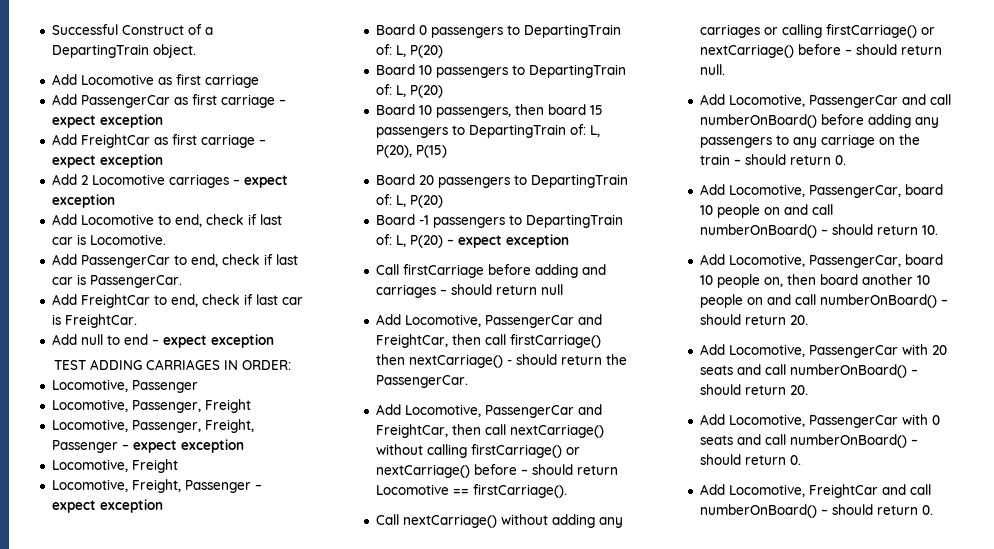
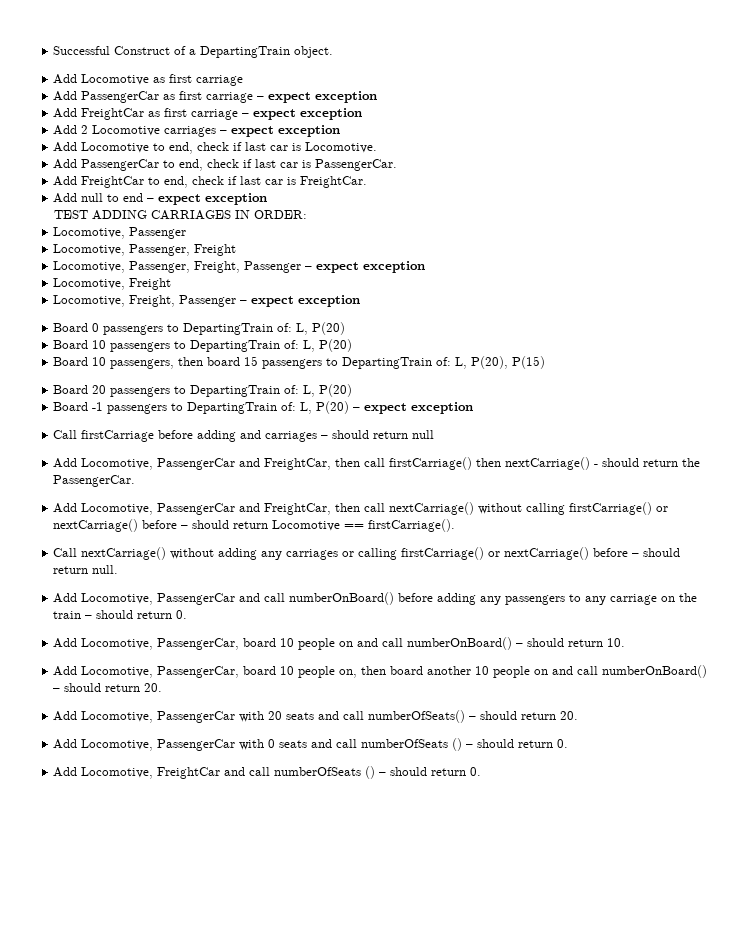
[789,364,907,378] numberOnBoard() -> [368,710,466,723] numberOfSeats()
[789,434,907,448] numberOnBoard() -> [361,738,463,751] numberOfSeats ()
[699,504,817,518] numberOnBoard() -> [274,766,376,779] numberOfSeats ()

